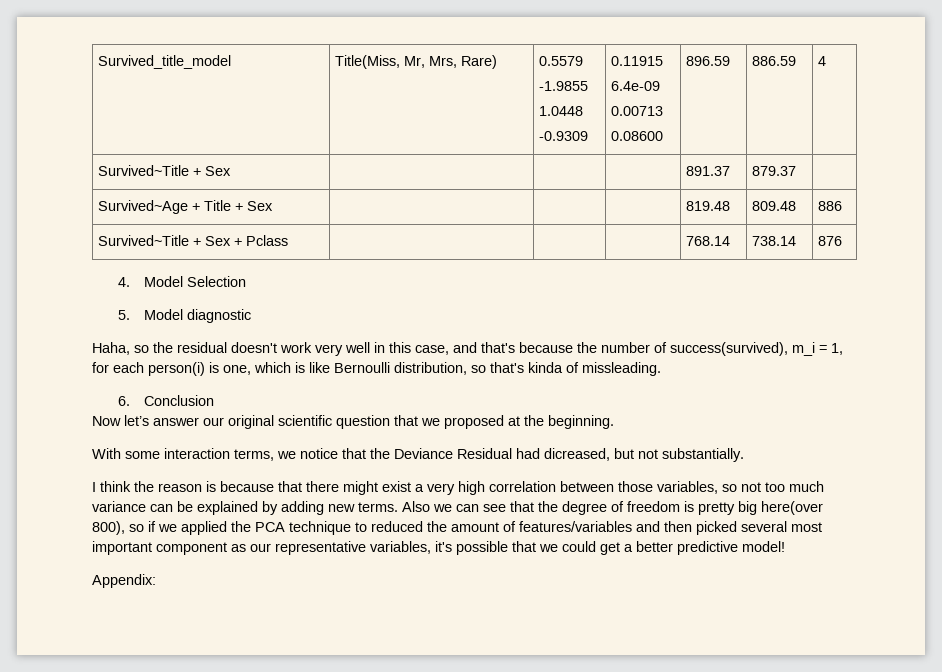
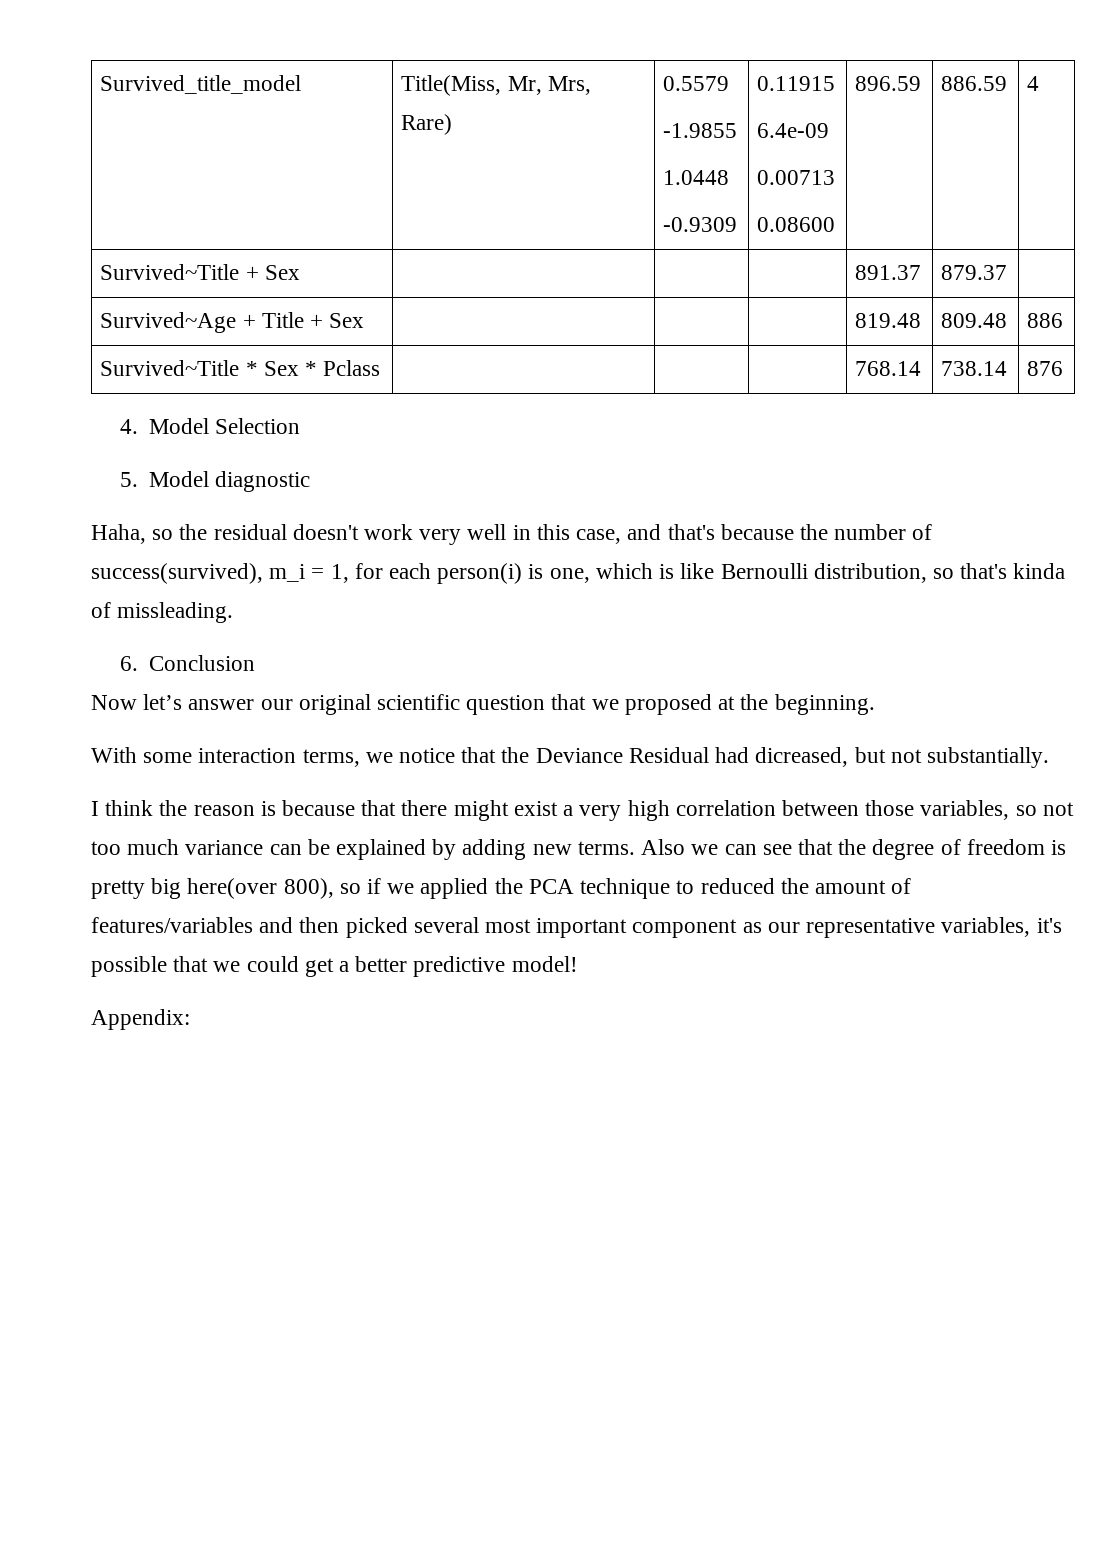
[193,236,243,246] + Sex + -> [245,361,318,376] * Sex *

